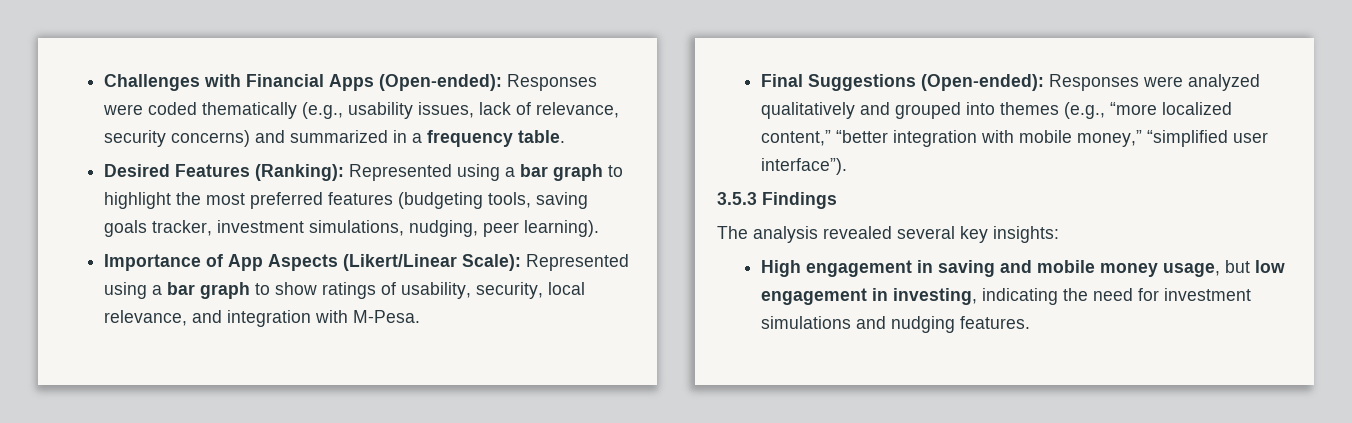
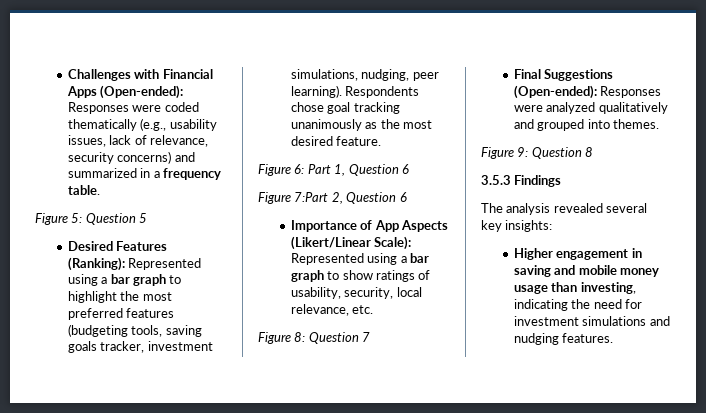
(565, 136) none -> [35,213,148,225] // Figure 5: Question 5
(599, 228) none -> [345,86,420,98] [290,102,400,114] [290,119,432,131] [290,136,382,146] [258,164,409,176] [258,192,407,204] Respondents chose goal tracking unanimously as the most desired feature. // Figure 6: Part 1, Question 6 // Figure 7:Part 2, Question 6
[191,310,420,327] and integration with M-Pesa. -> [352,305,374,314] [258,332,371,344] etc. // Figure 8: Question 7
[999,102,1232,119] [760,130,1268,147] [760,158,847,175] themes (e.g., “more localized content,” “better integration with mobile money,” “simplified user interface”). -> [612,119,659,129] [481,147,594,159] themes. // Figure 9: Question 8
[760,260,801,277] High -> [513,248,553,260] Higher
[1162,260,1285,277] [760,288,888,305] usage, but low engagement in -> [513,282,578,294] usage than

